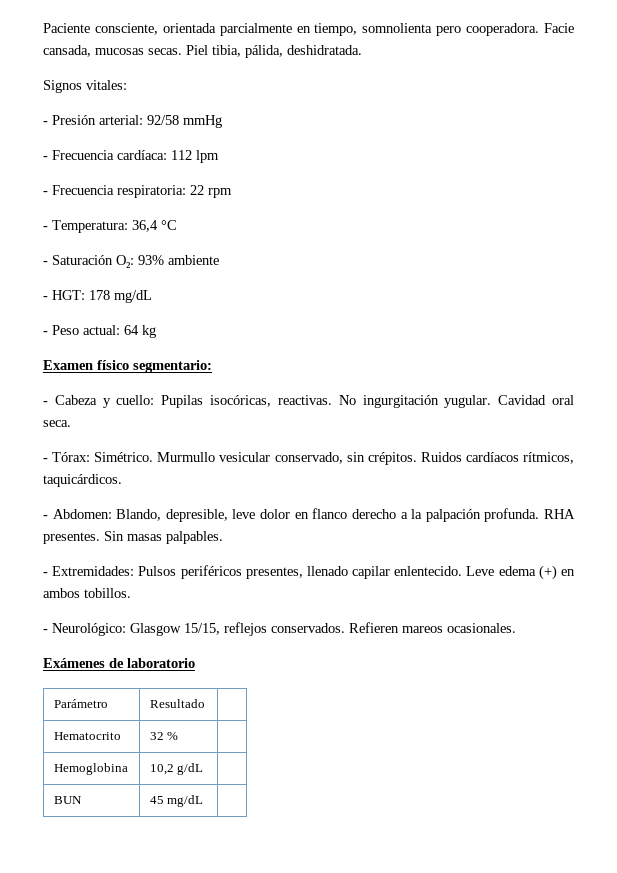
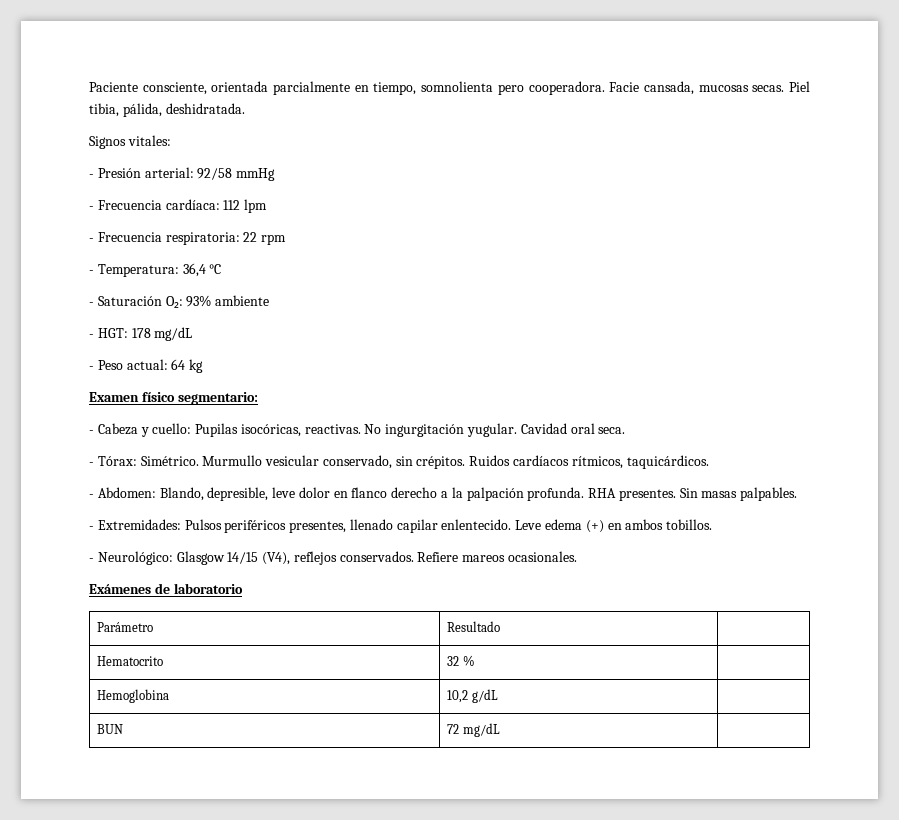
[184,623,220,635] 15/15, -> [227,552,291,565] 14/15 (V4),
[349,622,399,633] Refieren -> [417,552,459,562] Refiere
[149,796,164,804] 45 -> [447,724,460,734] 72

